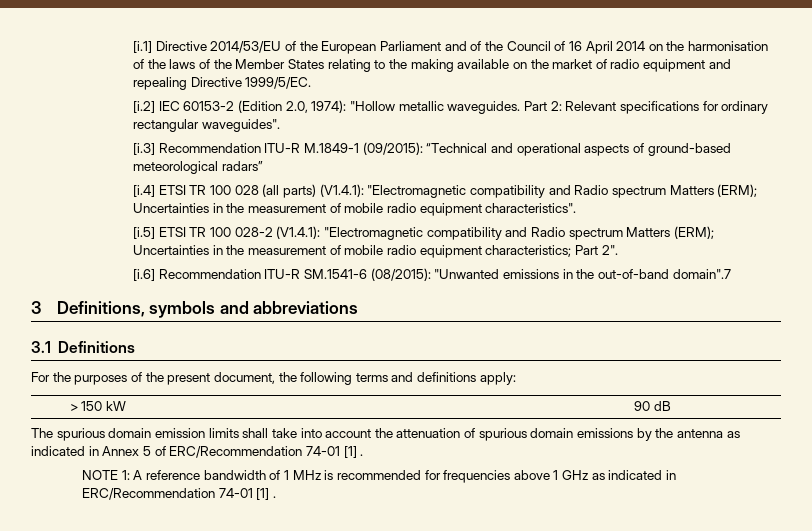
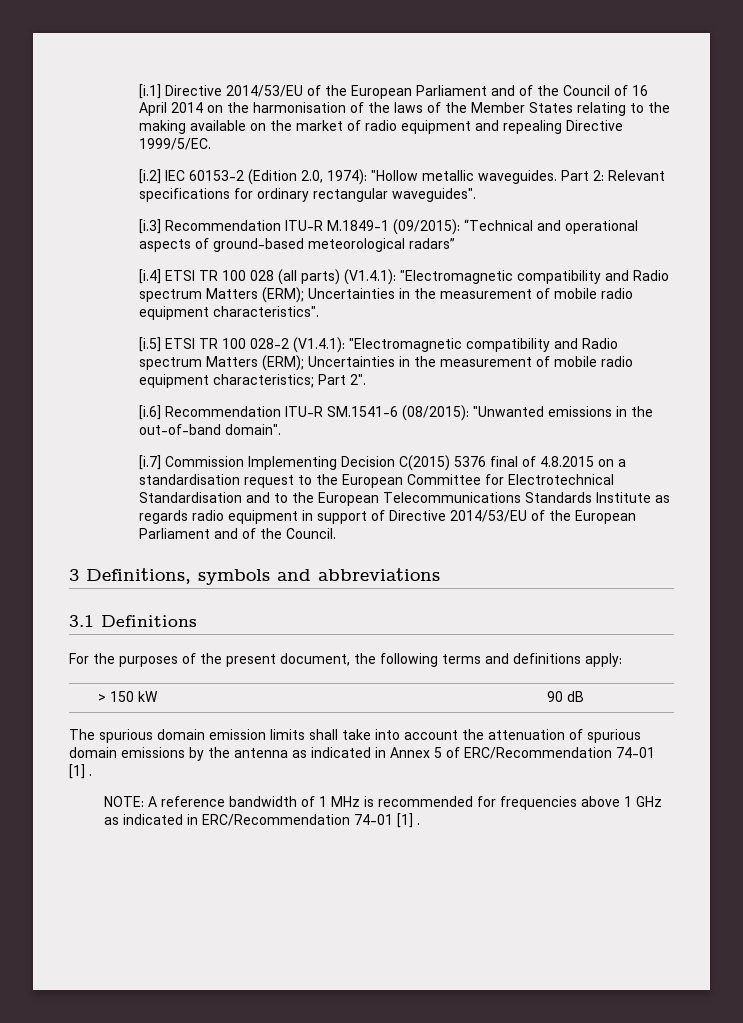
[672,269,731,279] domain".7 -> [224,424,281,435] [138,455,626,471] [138,474,614,488] [138,492,670,506] [138,510,636,524] [138,528,336,539] domain". // [i.7] Commission Implementing Decision C(2015) 5376 final of 4.8.2015 on a standardisation request to the European Committee for Electrotechnical Standardisation and to the European Telecommunications Standards Institute as regards radio equipment in support of Directive 2014/53/EU of the European Parliament and of the Council.
[82,470,130,480] NOTE 1: -> [103,796,144,807] NOTE:

